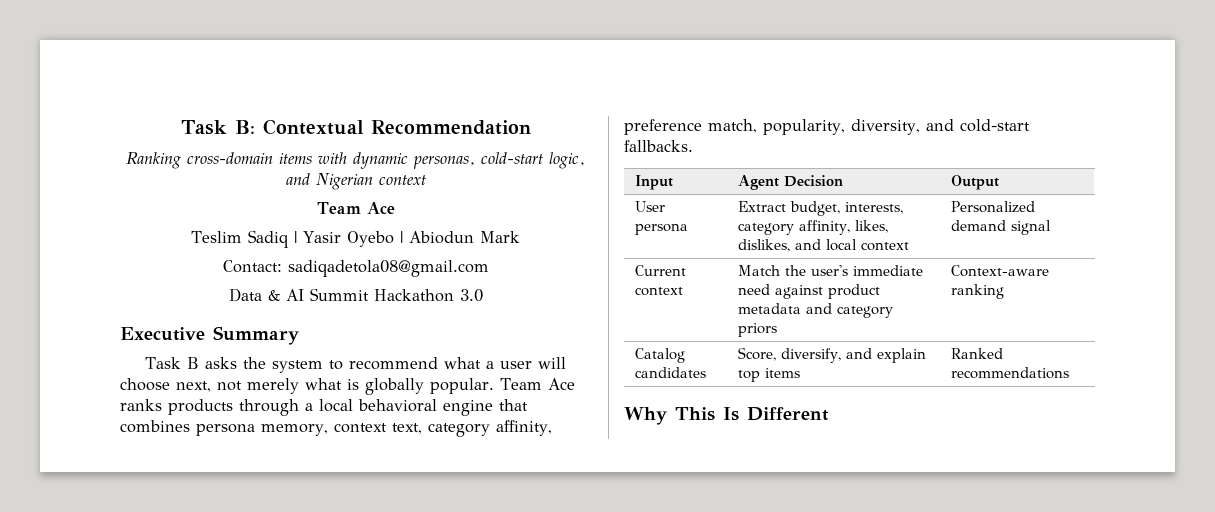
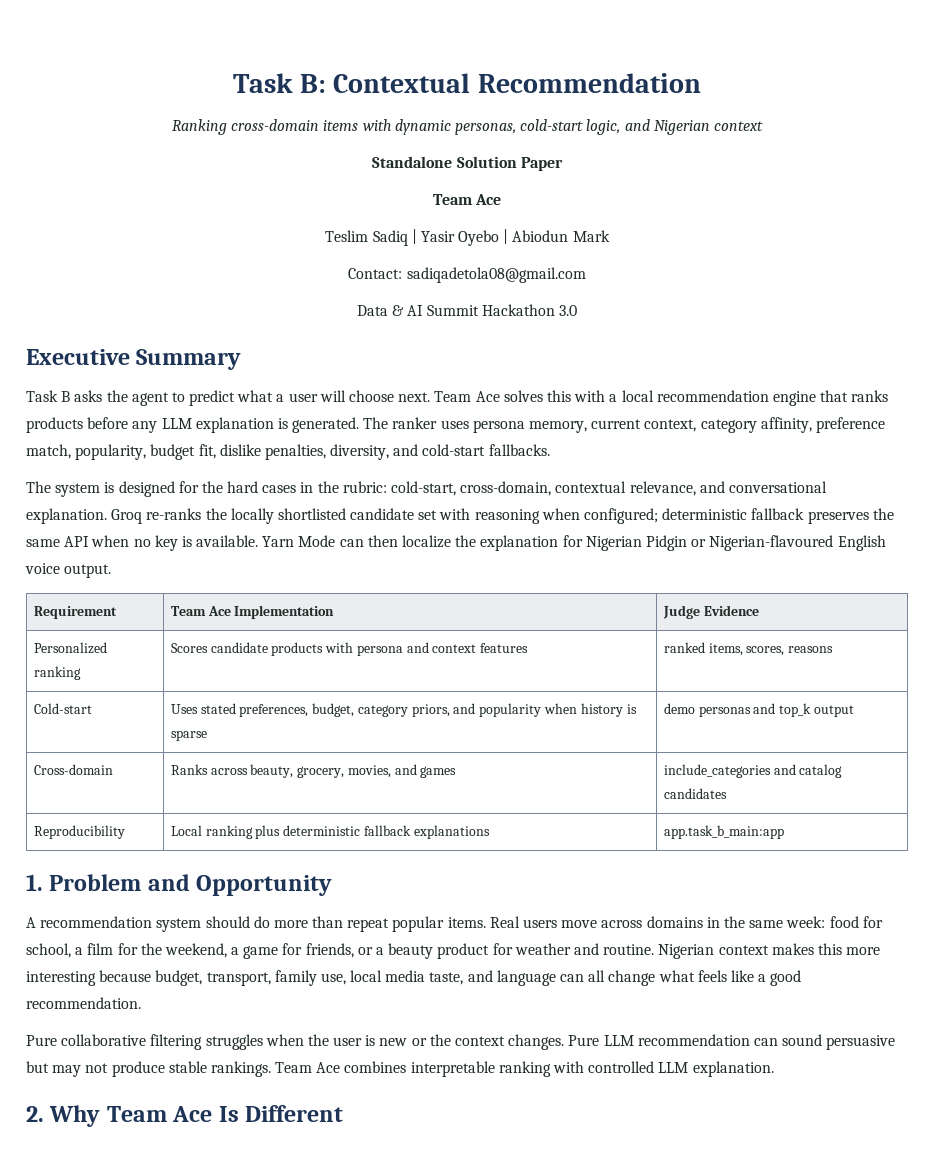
(426, 180) none -> [372,156,563,171] // Standalone Solution Paper
[272,357,439,373] system to recommend -> [131,390,236,406] agent to predict
[176,378,575,395] [120,399,528,416] [120,420,422,436] next, not merely what is globally popular. Team Ace ranks products through a local behavioral engine that combines persona memory, context text, -> [398,390,889,406] [26,417,697,433] next. Team Ace solves this with a local recommendation engine that ranks products before any LLM explanation is generated. The ranker uses persona memory, current context,
(845, 127) none -> [150,444,326,460] budget fit, dislike penalties,
[634,175,673,190] [737,175,843,190] [950,175,999,190] [634,201,665,212] [634,223,688,235] [737,201,903,216] [737,220,888,235] [737,239,909,252] [950,201,1035,213] [950,220,1051,235] [634,265,686,276] [634,287,683,296] [737,265,923,276] [737,284,880,299] [737,303,893,318] [737,323,777,337] [950,265,1049,277] [950,284,1004,299] [634,348,685,363] [634,367,706,378] [737,347,926,363] [737,368,800,382] [950,348,1003,359] [950,367,1069,379] [624,407,715,425] // Input | Agent Decision | Output // User persona | Extract budget, interests, category affinity, likes, dislikes, and local context | Personalized demand signal // Current context | Match the user's immediate need against product metadata and category priors | Context-aware ranking // Catalog candidates | Score, diversify, and explain top items | Ranked recommendations // Why This -> [26,481,827,497] [26,508,894,524] [26,535,886,551] [25,563,112,578] [33,606,117,619] [170,605,335,619] [662,605,759,619] [33,642,107,654] [33,666,81,680] [170,642,529,656] [663,642,834,656] [33,703,92,714] [170,703,637,717] [170,730,207,741] [663,703,854,717] [33,764,113,775] [170,764,457,778] [663,764,843,778] [663,788,727,799] [33,825,125,839] [170,825,490,839] [663,825,784,839] [26,874,333,896] [26,916,883,932] [26,943,881,959] [26,970,802,986] [26,997,141,1009] [26,1034,896,1050] [26,1061,774,1077] [26,1105,213,1127] // The system is designed for the hard cases in the rubric: cold-start, cross-domain, contextual relevance, and conversational explanation. Groq re-ranks the locally shortlisted candidate set with reasoning when configured; deterministic fallback preserves the same API when no key is available. Yarn Mode can then localize the explanation for Nigerian Pidgin or Nigerian-flavoured English voice output. // Requirement | Team Ace Implementation | Judge Evidence // Personalized ranking | Scores candidate products with persona and context features | ranked items, scores, reasons // Cold-start | Uses stated preferences, budget, category priors, and popularity when history is sparse | demo personas and top_k output // Cross-domain | Ranks across beauty, grocery, movies, and games | include_categories and catalog candidates // Reproducibility | Local ranking plus deterministic fallback explanations | app.task_b_main:app // 1. Problem and Opportunity // A recommendation system should do more than repeat popular items. Real users move across domains in the same week: food for school, a film for the weekend, a game for friends, or a beauty product for weather and routine. Nigerian context makes this more interesting because budget, transport, family use, local media taste, and language can all change what feels like a good recommendation. // Pure collaborative filtering struggles when the user is new or the context changes. Pure LLM recommendation can sound persuasive but may not produce stable rankings. Team Ace combines interpretable ranking with controlled LLM explanation. // 2. Why Team Ace

